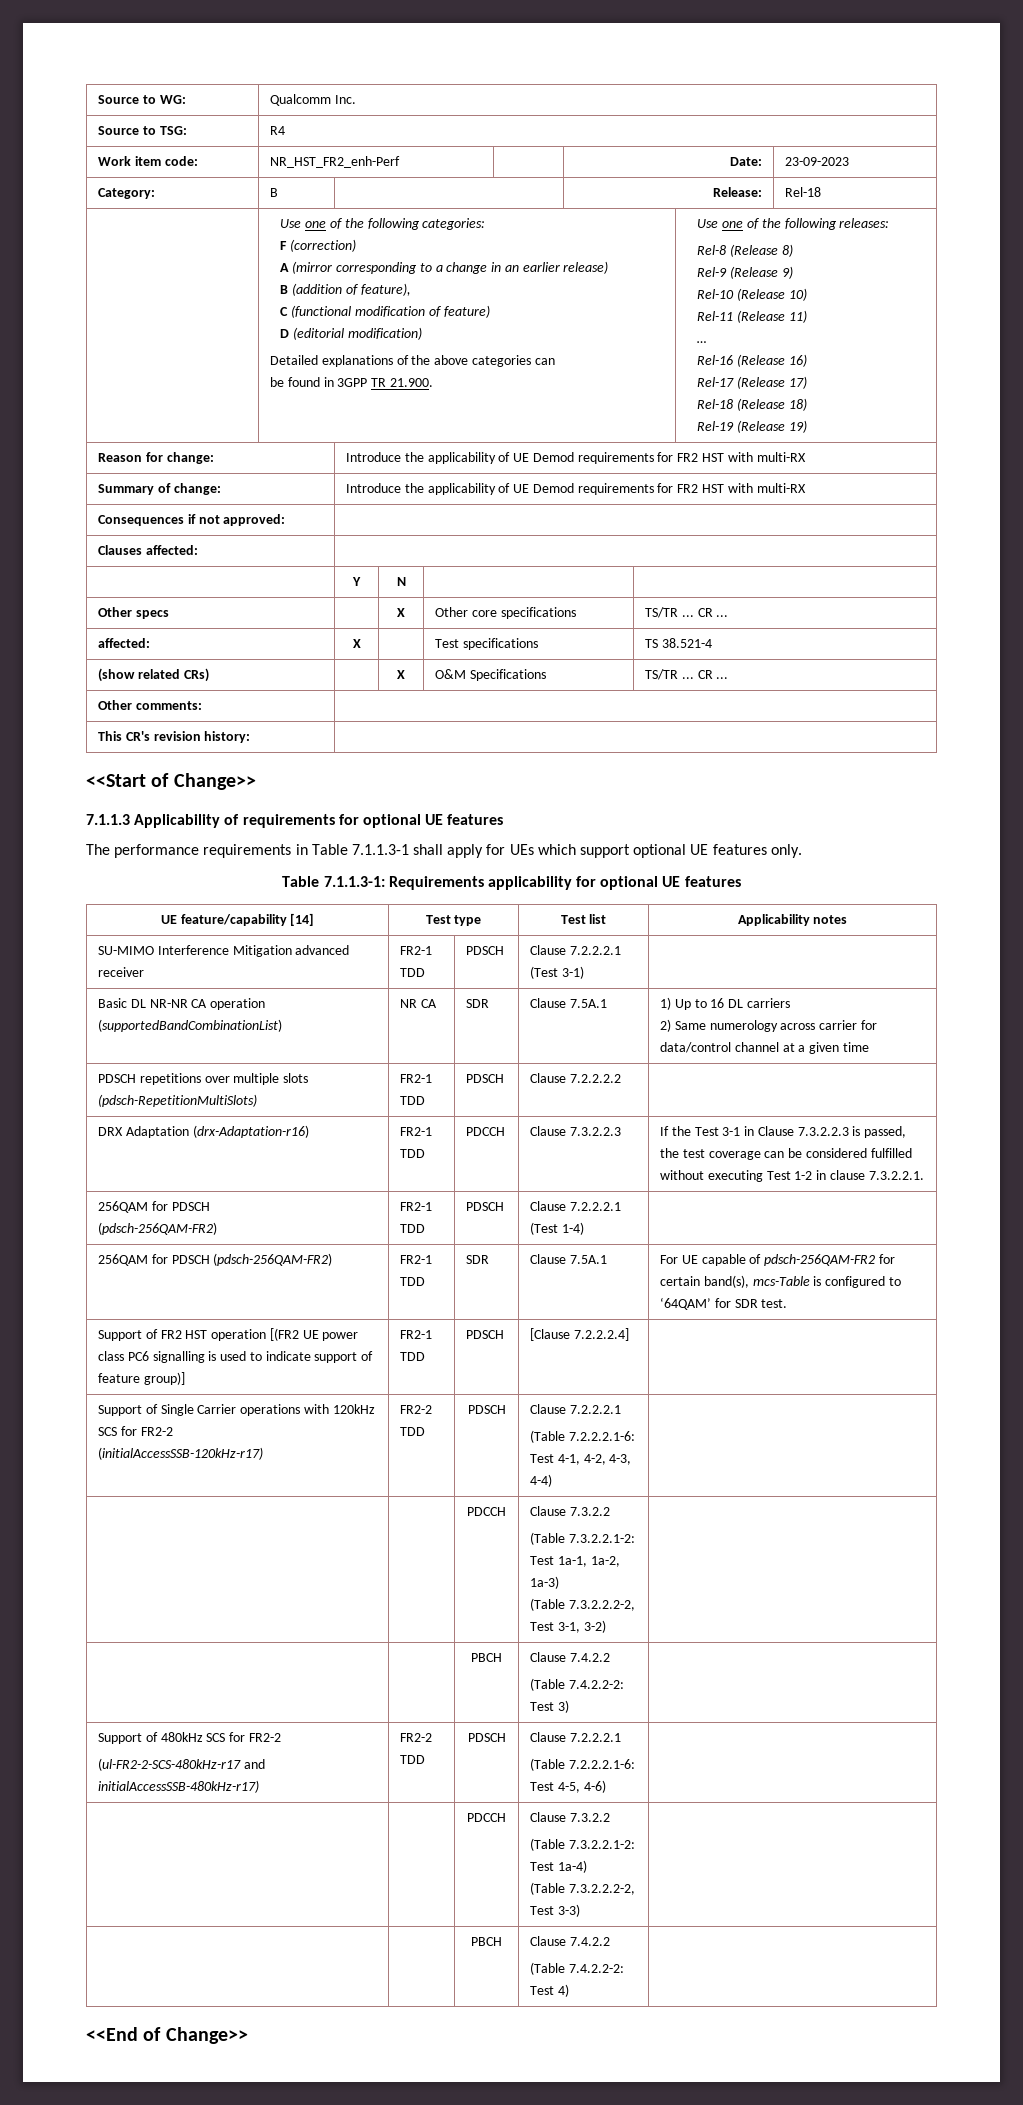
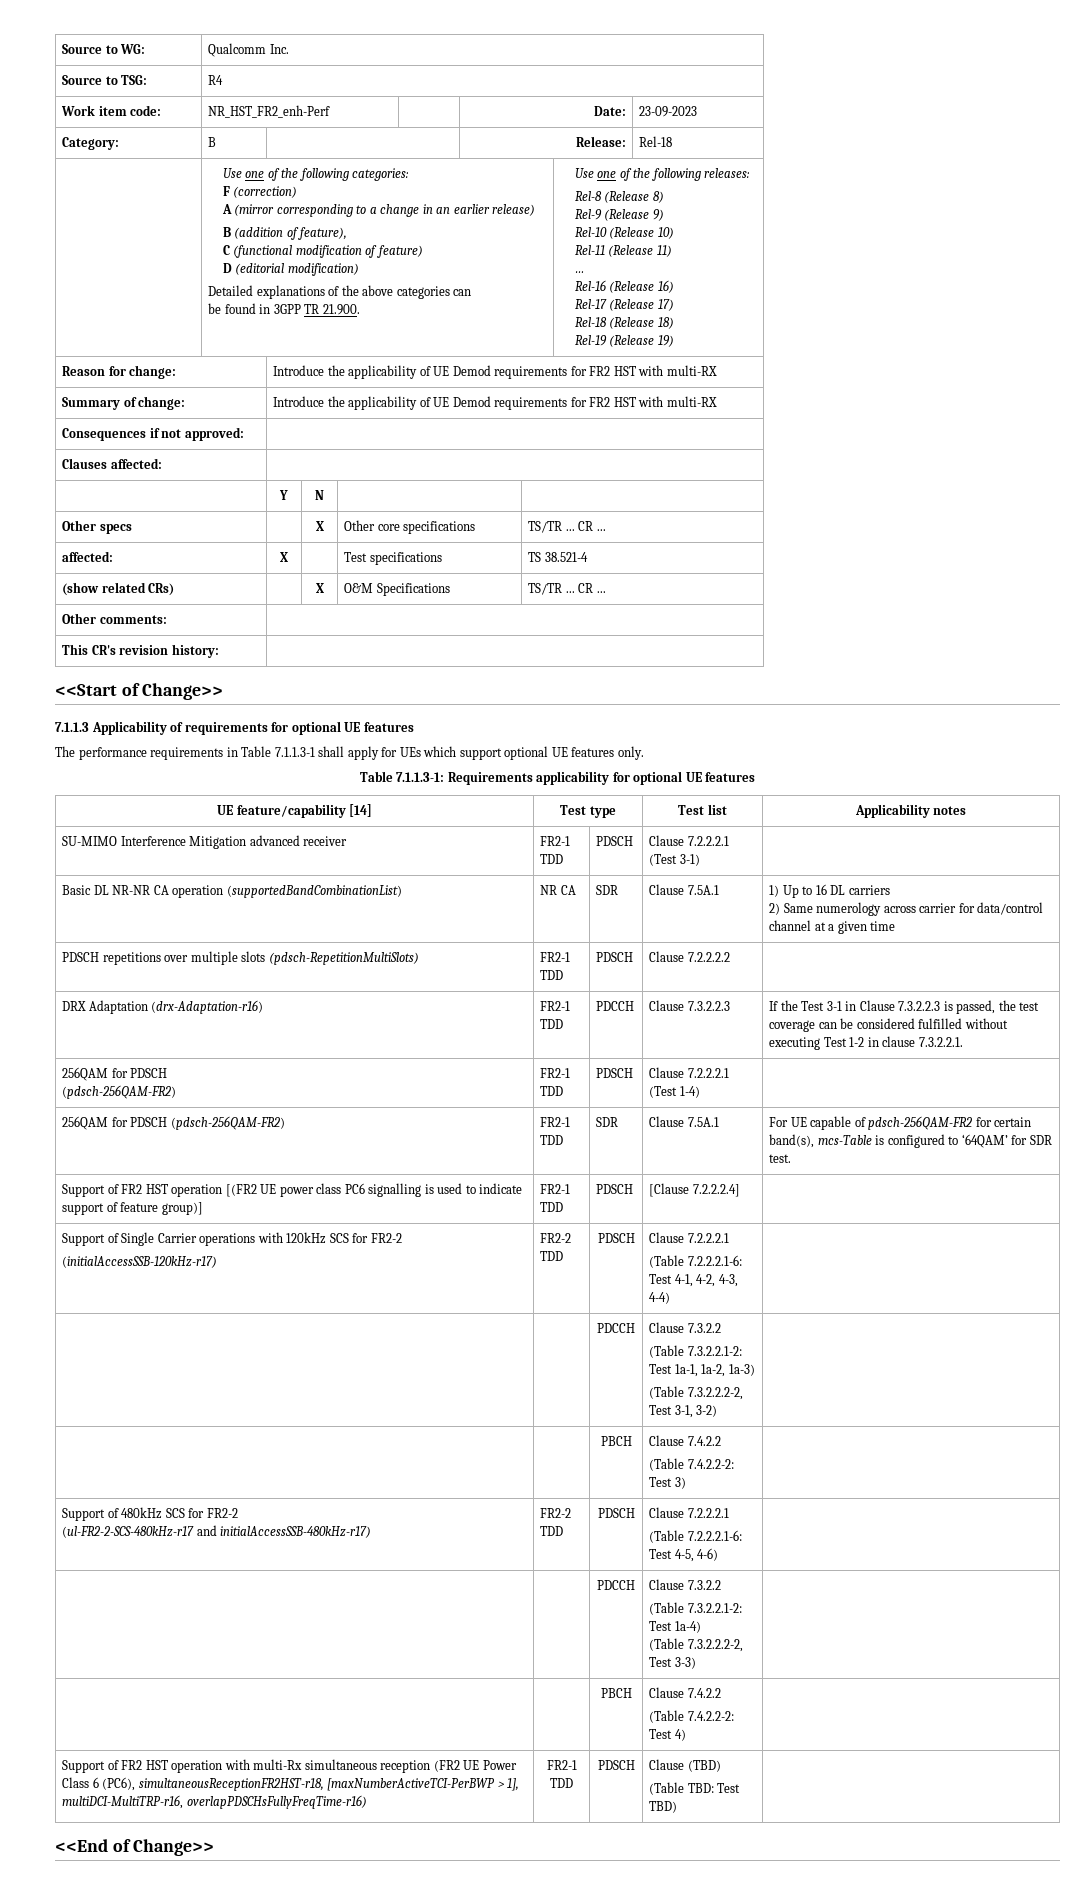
(569, 1990) none -> [62,1759,517,1773] [62,1777,520,1791] [62,1795,367,1809] [546,1760,577,1770] [550,1778,573,1788] [597,1760,635,1770] [649,1759,721,1772] [649,1782,741,1795] [649,1801,678,1813] // Support of FR2 HST operation with multi-Rx simultaneous reception (FR2 UE Power Class 6 (PC6), simultaneousReceptionFR2HST-r18, [maxNumberActiveTCI-PerBWP > 1], multiDCI-MultiTRP-r16, overlapPDSCHsFullyFreqTime-r16) | FR2-1 TDD | PDSCH | Clause (TBD) // (Table TBD: Test TBD) |

